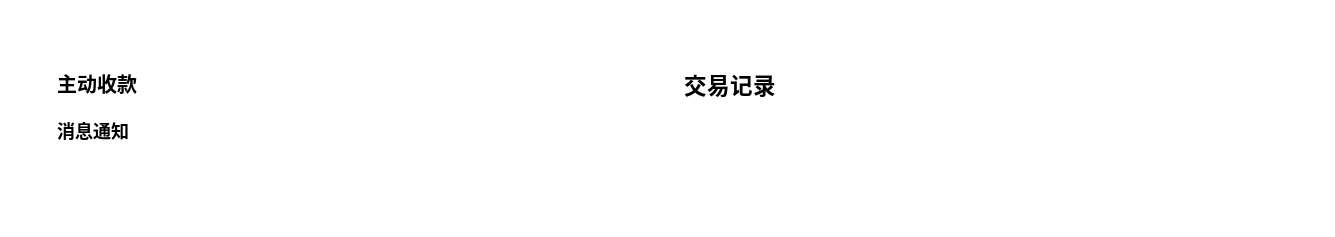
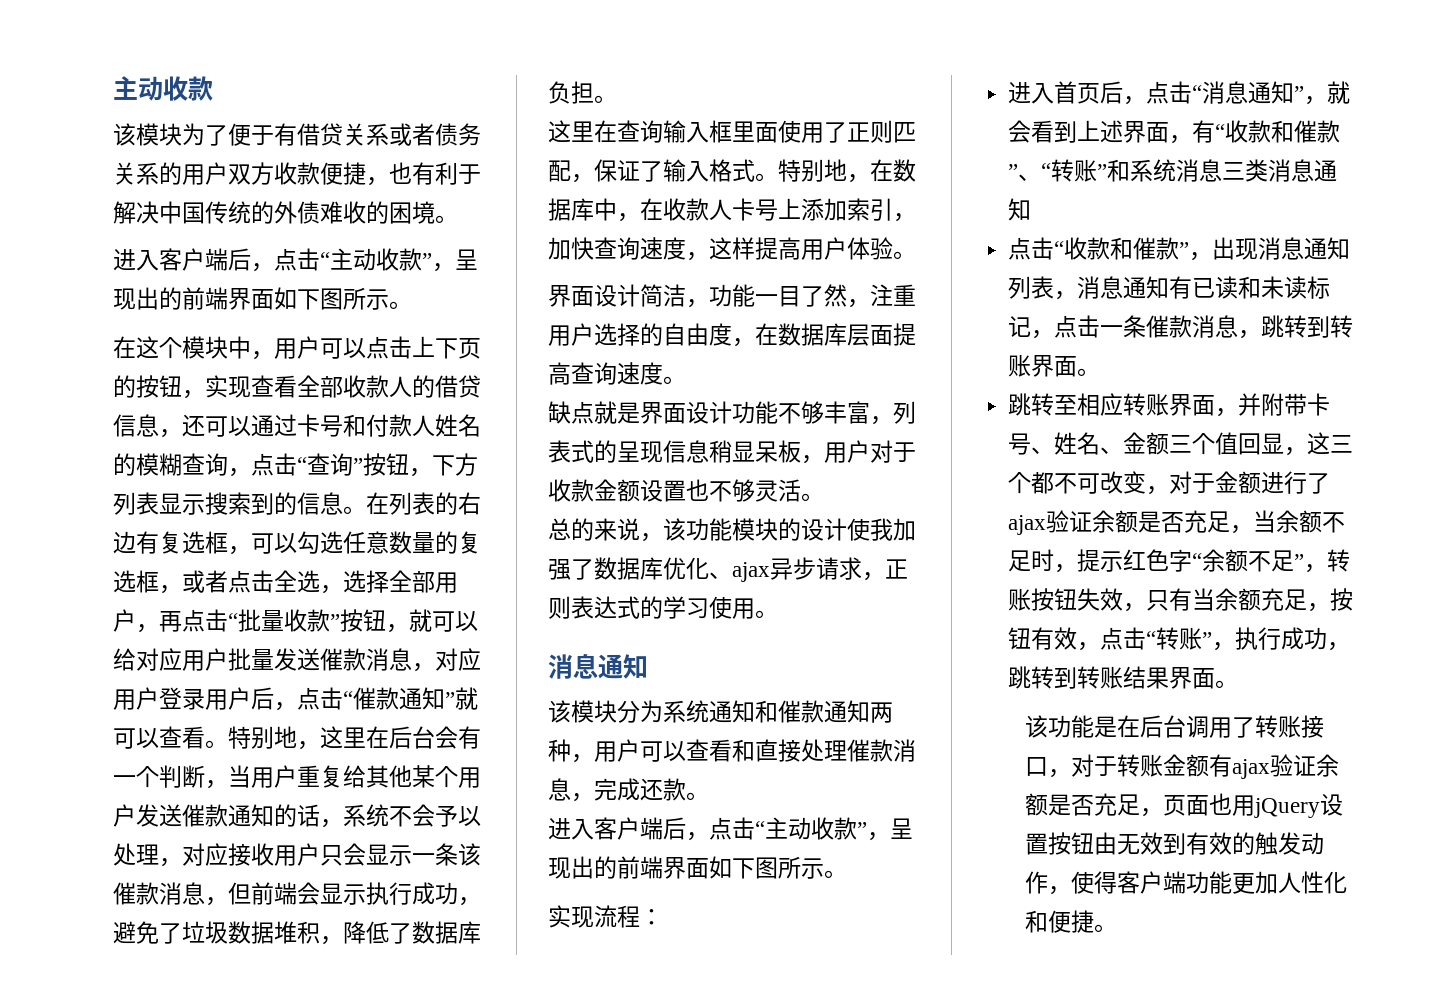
[57,121,129,140] [684,74,776,98] 消息通知 // 交易记录 -> [113,123,481,146] [113,162,481,186] [113,201,458,224] [113,248,478,272] [113,287,412,310] [113,336,481,360] [113,375,481,399] [113,414,481,438] [113,453,478,477] [113,492,481,515] [113,531,481,555] [113,570,458,594] [113,609,478,633] [113,648,481,672] [113,687,478,711] [113,726,481,750] [113,765,481,789] [113,804,481,828] [113,843,481,867] [113,882,481,906] [113,921,481,945] [548,81,617,104] [548,120,916,143] [548,159,916,183] [548,198,916,222] [548,237,916,261] [548,284,916,308] [548,323,916,347] [548,362,686,385] [548,401,916,425] [548,440,916,464] [548,479,824,502] [548,518,916,542] [548,557,908,582] [548,596,778,619] [548,653,648,679] [548,700,893,723] [548,739,916,763] [548,778,709,802] [548,817,913,841] [548,856,847,879] [548,905,663,928] [1008,81,1351,105] [1008,120,1341,144] [1008,159,1338,182] [1008,198,1032,221] [1008,237,1351,261] [1008,276,1331,300] [1008,315,1354,339] [1008,354,1101,377] [1008,393,1331,417] [1008,432,1354,456] [1008,471,1331,495] [1008,510,1346,535] [1008,549,1351,573] [1008,588,1354,612] [1008,627,1351,651] [1008,666,1239,689] [1025,715,1325,738] [1025,754,1340,779] [1025,793,1344,818] [1025,832,1325,855] [1025,871,1348,895] [1025,910,1118,933] 该模块为了便于有借贷关系或者债务关系的用户双方收款便捷，也有利于解决中国传统的外债难收的困境。 // 进入客户端后，点击“主动收款”，呈现出的前端界面如下图所示。 // 在这个模块中，用户可以点击上下页的按钮，实现查看全部收款人的借贷信息，还可以通过卡号和付款人姓名的模糊查询，点击“查询”按钮，下方列表显示搜索到的信息。在列表的右边有复选框，可以勾选任意数量的复选框，或者点击全选，选择全部用户，再点击“批量收款”按钮，就可以给对应用户批量发送催款消息，对应用户登录用户后，点击“催款通知”就可以查看。特别地，这里在后台会有一个判断，当用户重复给其他某个用户发送催款通知的话，系统不会予以处理，对应接收用户只会显示一条该催款消息，但前端会显示执行成功，避免了垃圾数据堆积，降低了数据库负担。 // 这里在查询输入框里面使用了正则匹配，保证了输入格式。特别地，在数据库中，在收款人卡号上添加索引，加快查询速度，这样提高用户体验。 // 界面设计简洁，功能一目了然，注重用户选择的自由度，在数据库层面提高查询速度。 // 缺点就是界面设计功能不够丰富，列表式的呈现信息稍显呆板，用户对于收款金额设置也不够灵活。 // 总的来说，该功能模块的设计使我加强了数据库优化、ajax异步请求，正则表达式的学习使用。 // 消息通知 // 该模块分为系统通知和催款通知两种，用户可以查看和直接处理催款消息，完成还款。 // 进入客户端后，点击“主动收款”，呈现出的前端界面如下图所示。 // 实现流程： // 进入首页后，点击“消息通知”，就会看到上述界面，有“收款和催款”、“转账”和系统消息三类消息通知 // 点击“收款和催款”，出现消息通知列表，消息通知有已读和未读标记，点击一条催款消息，跳转到转账界面。 // 跳转至相应转账界面，并附带卡号、姓名、金额三个值回显，这三个都不可改变，对于金额进行了ajax验证余额是否充足，当余额不足时，提示红色字“余额不足”，转账按钮失效，只有当余额充足，按钮有效，点击“转账”，执行成功，跳转到转账结果界面。 // 该功能是在后台调用了转账接口，对于转账金额有ajax验证余额是否充足，页面也用jQuery设置按钮由无效到有效的触发动作，使得客户端功能更加人性化和便捷。

